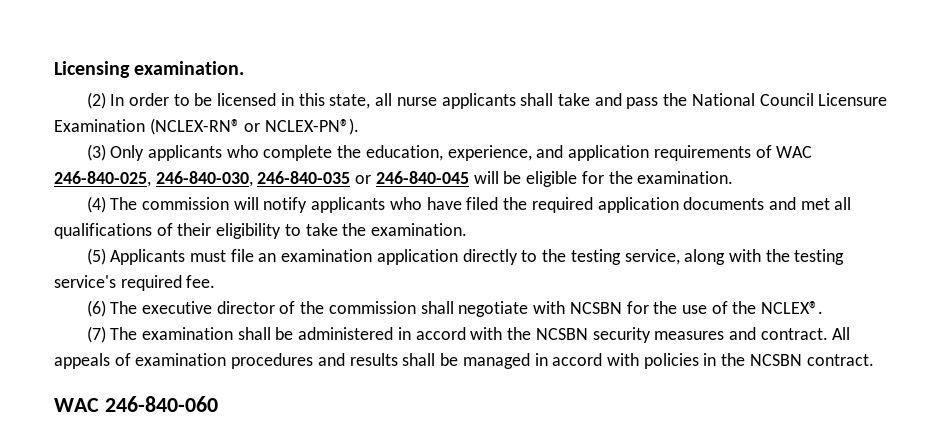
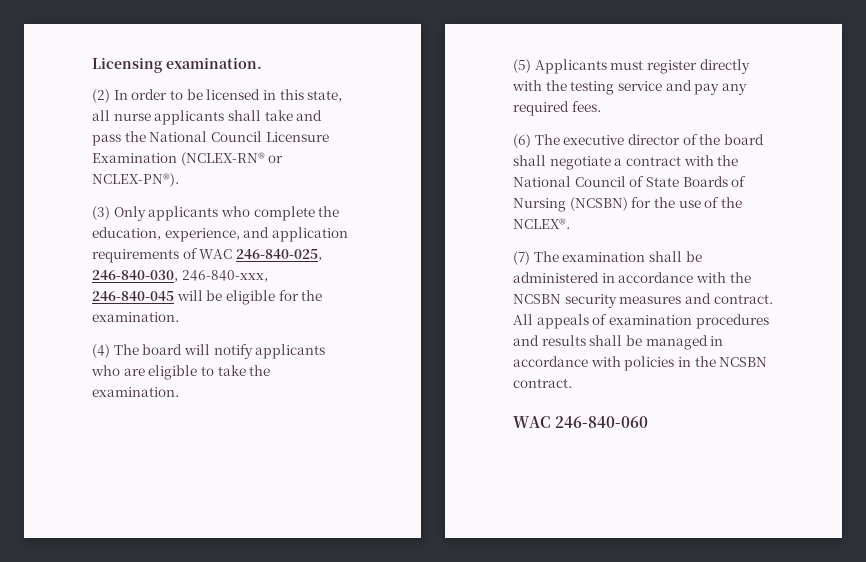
[257,171,372,184] 246-840-035 or -> [181,270,268,282] 246-840-xxx,
[142,197,230,210] commission -> [142,344,183,355] board
[426,197,852,213] [54,223,282,239] have filed the required application documents and met all qualifications of their eligibility -> [123,365,198,380] are eligible
[230,249,845,265] [54,275,216,291] file an examination application directly to the testing service, along with the testing service's required fee. -> [646,59,750,74] [512,80,747,95] [513,101,601,116] register directly with the testing service and pay any required fees.
[328,301,416,314] commission -> [723,134,764,145] board
[533,301,622,314] with NCSBN -> [614,155,739,166] [513,176,747,187] [513,197,628,212] a contract with the National Council of State Boards of Nursing (NCSBN)
[415,327,466,340] accord -> [618,272,694,283] accordance
[552,353,603,366] accord -> [513,356,588,367] accordance

